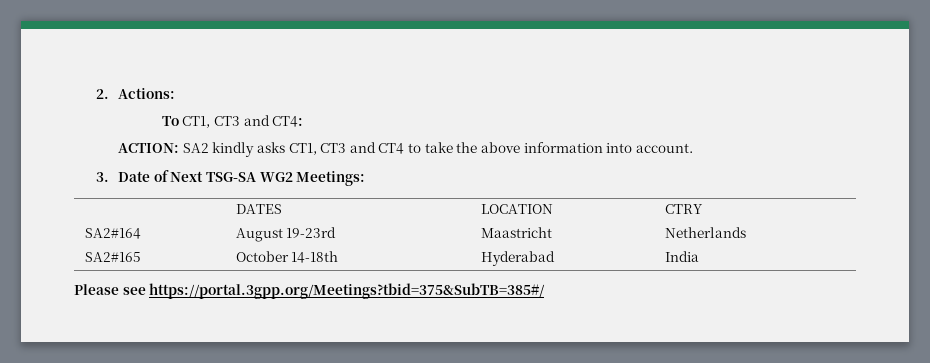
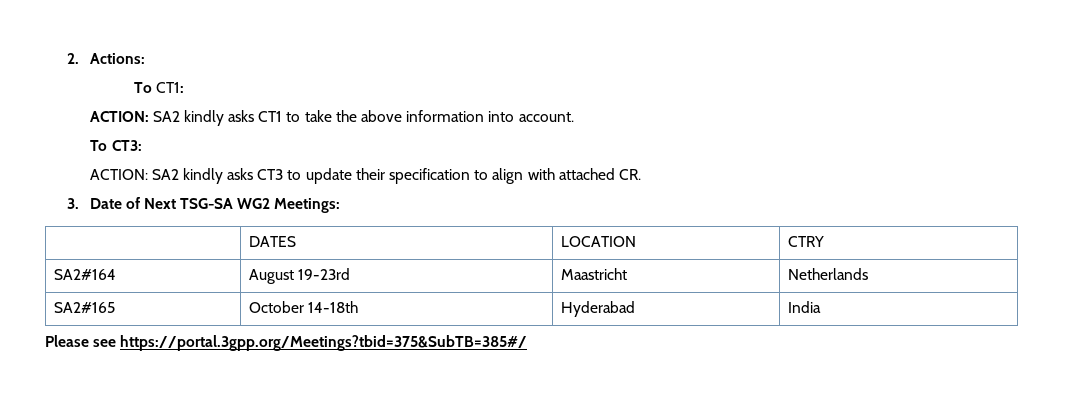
[182,115,304,128] [117,142,405,157] CT1, CT3 and CT4: // ACTION: SA2 kindly asks CT1, CT3 and CT4 -> [156,82,185,93] [89,110,283,126] CT1: // ACTION: SA2 kindly asks CT1
(693, 148) none -> [89,140,142,151] [89,168,641,184] // To CT3: // ACTION: SA2 kindly asks CT3 to update their specification to align with attached CR.

